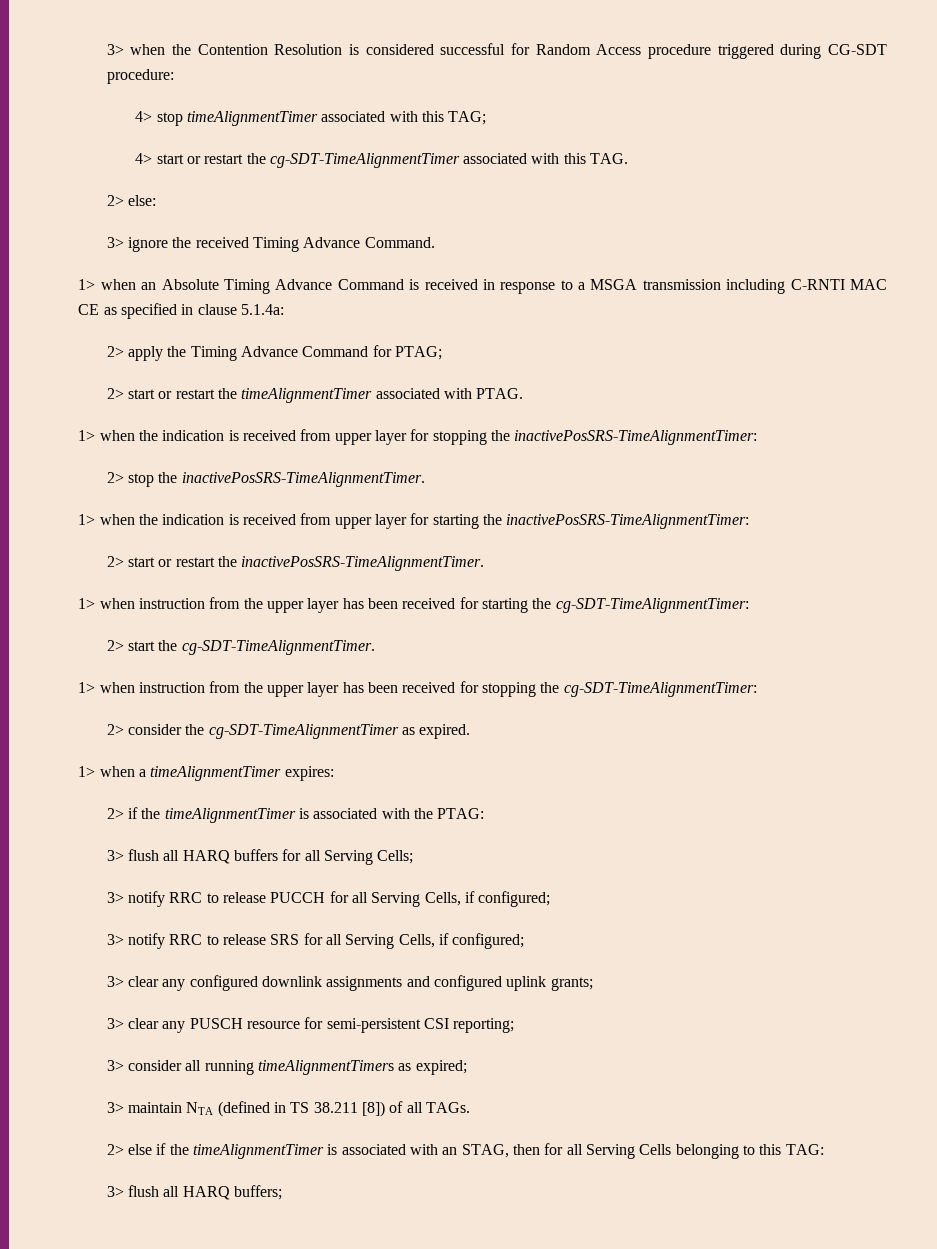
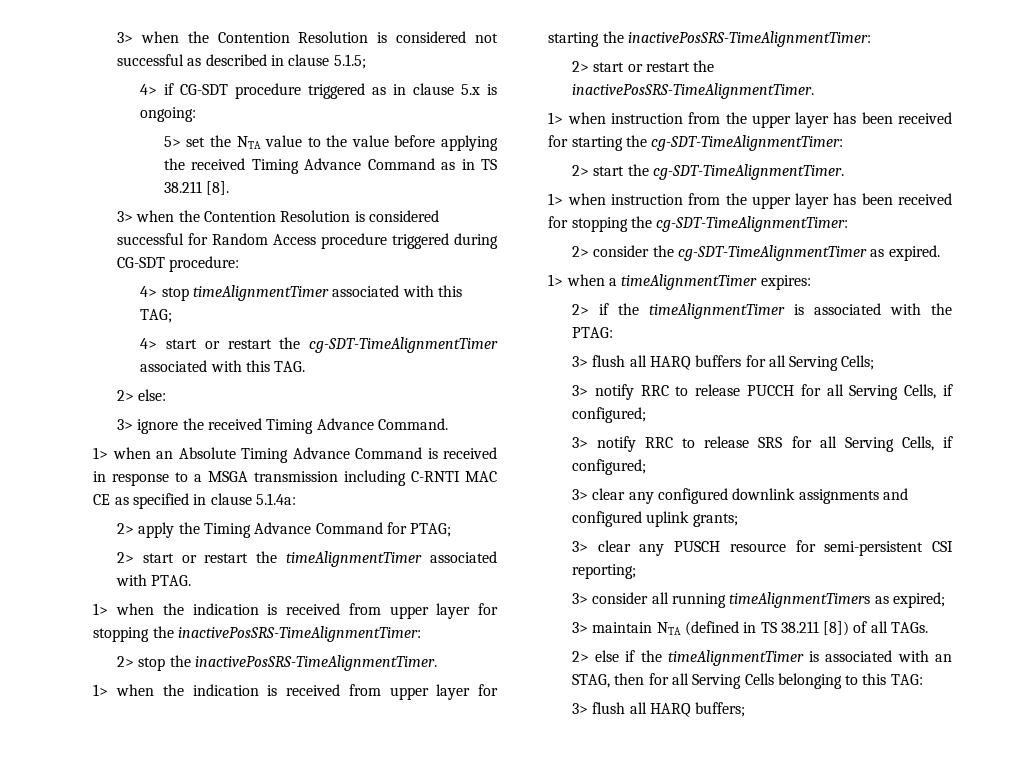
[106,44,434,55] 3> when the Contention Resolution is considered -> [116,31,499,43] [116,54,366,69] [140,83,497,99] [140,107,197,122] [163,135,498,151] [163,158,497,174] [163,181,230,195] [116,210,439,222] 3> when the Contention Resolution is considered not successful as described in clause 5.1.5; // 4> if CG-SDT procedure triggered as in clause 5.x is ongoing: // 5> set the NTA value to the value before applying the received Timing Advance Command as in TS 38.211 [8]. // 3> when the Contention Resolution is considered

